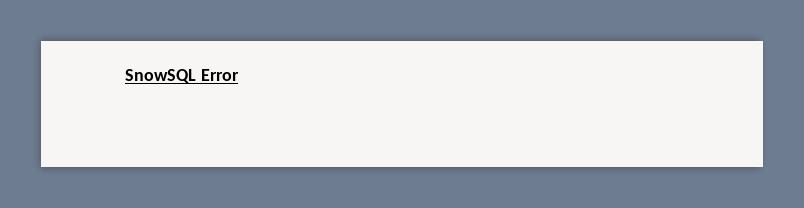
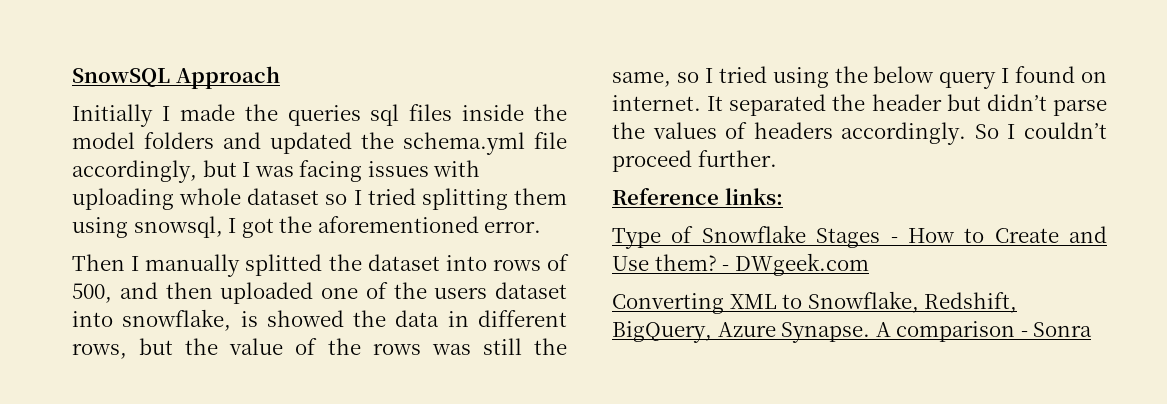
[200,69,239,81] Error -> [175,66,280,89] [72,104,567,127] [72,132,567,155] [72,160,481,183] [72,188,568,210] [72,216,542,238] [72,254,569,277] [72,282,567,304] [72,309,567,331] [72,338,567,359] [612,66,1107,89] [612,94,1107,116] [612,122,1107,145] [612,150,777,172] [612,188,783,205] [612,225,1107,249] [612,253,869,276] [612,291,1018,314] [612,321,1093,343] Approach // Initially I made the queries sql files inside the model folders and updated the schema.yml file accordingly, but I was facing issues with uploading whole dataset so I tried splitting them using snowsql, I got the aforementioned error. // Then I manually splitted the dataset into rows of 500, and then uploaded one of the users dataset into snowflake, is showed the data in different rows, but the value of the rows was still the same, so I tried using the below query I found on internet. It separated the header but didn’t parse the values of headers accordingly. So I couldn’t proceed further. // Reference links: // Type of Snowflake Stages - How to Create and Use them? - DWgeek.com // Converting XML to Snowflake, Redshift, BigQuery, Azure Synapse. A comparison - Sonra

